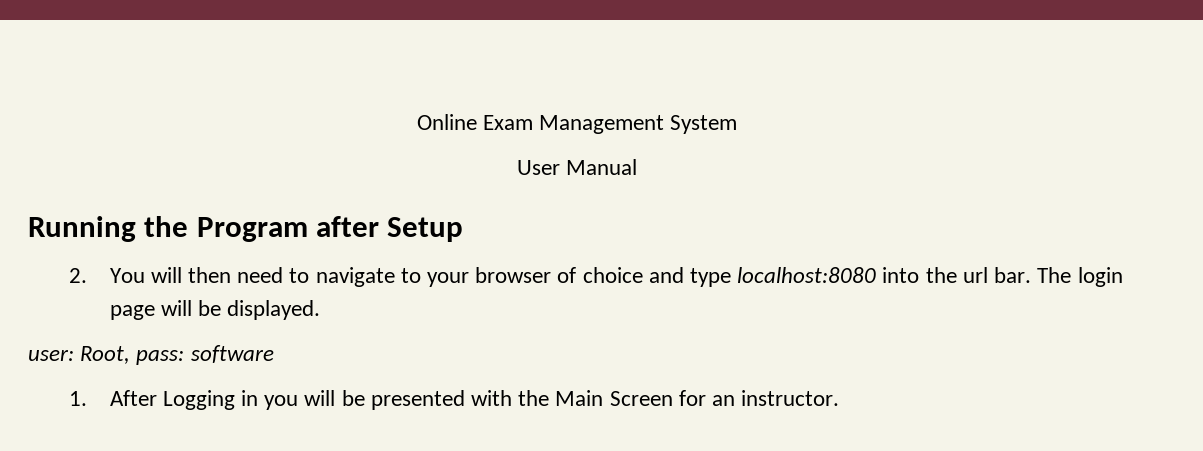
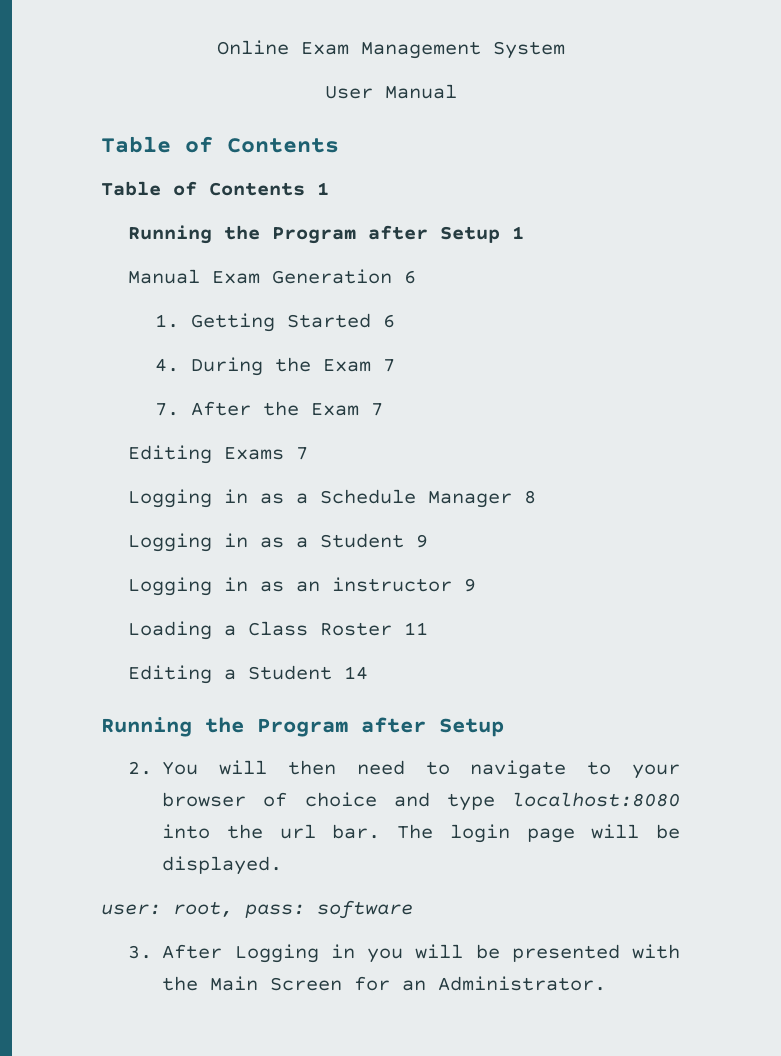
(638, 167) none -> [101,136,339,153] [101,181,329,196] [128,225,525,244] [128,269,417,284] [155,313,396,332] [155,357,396,376] [155,401,384,416] [128,445,309,464] [128,489,537,508] [128,533,429,552] [128,577,477,596] [128,621,429,640] [128,665,369,684] // Table of Contents // Table of Contents 1 // Running the Program after Setup 1 // Manual Exam Generation 6 // 1. Getting Started 6 // 4. During the Exam 7 // 7. After the Exam 7 // Editing Exams 7 // Logging in as a Schedule Manager 8 // Logging in as a Student 9 // Logging in as an instructor 9 // Loading a Class Roster 11 // Editing a Student 14
[80,346,131,364] Root, -> [173,901,233,917] root,
[68,391,87,406] 1. -> [128,945,153,959] 3.
[741,390,840,406] instructor. -> [438,976,607,991] Administrator.

